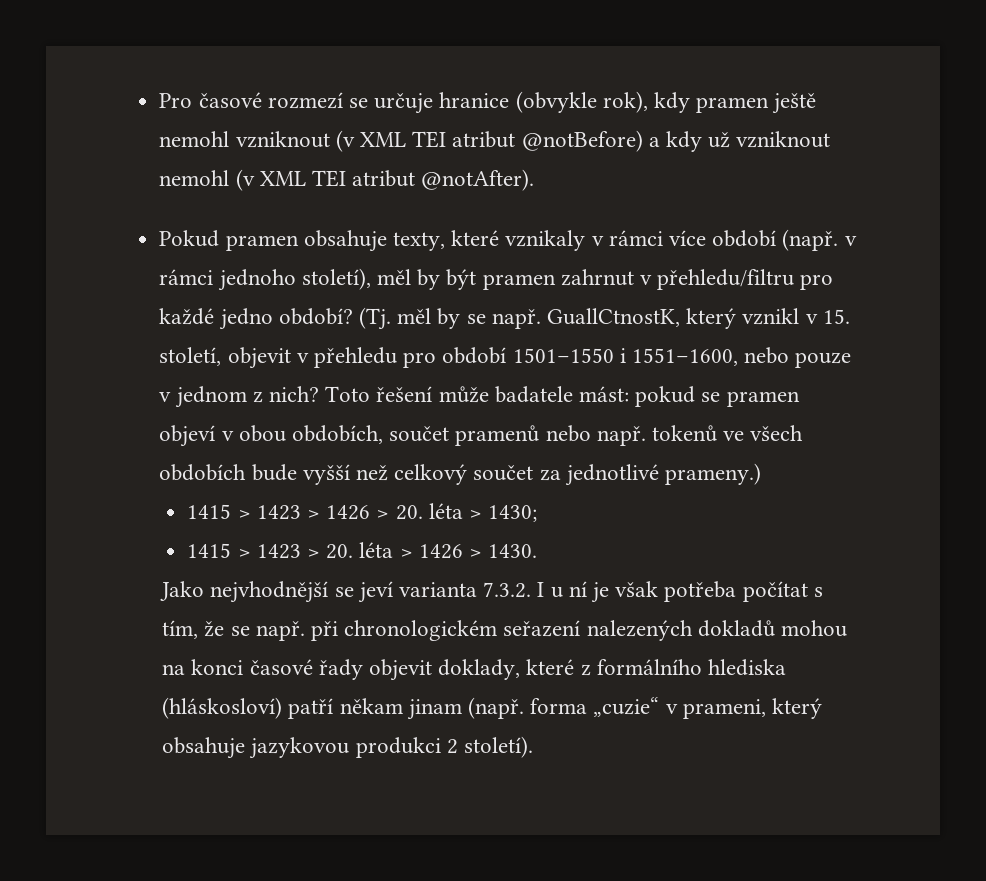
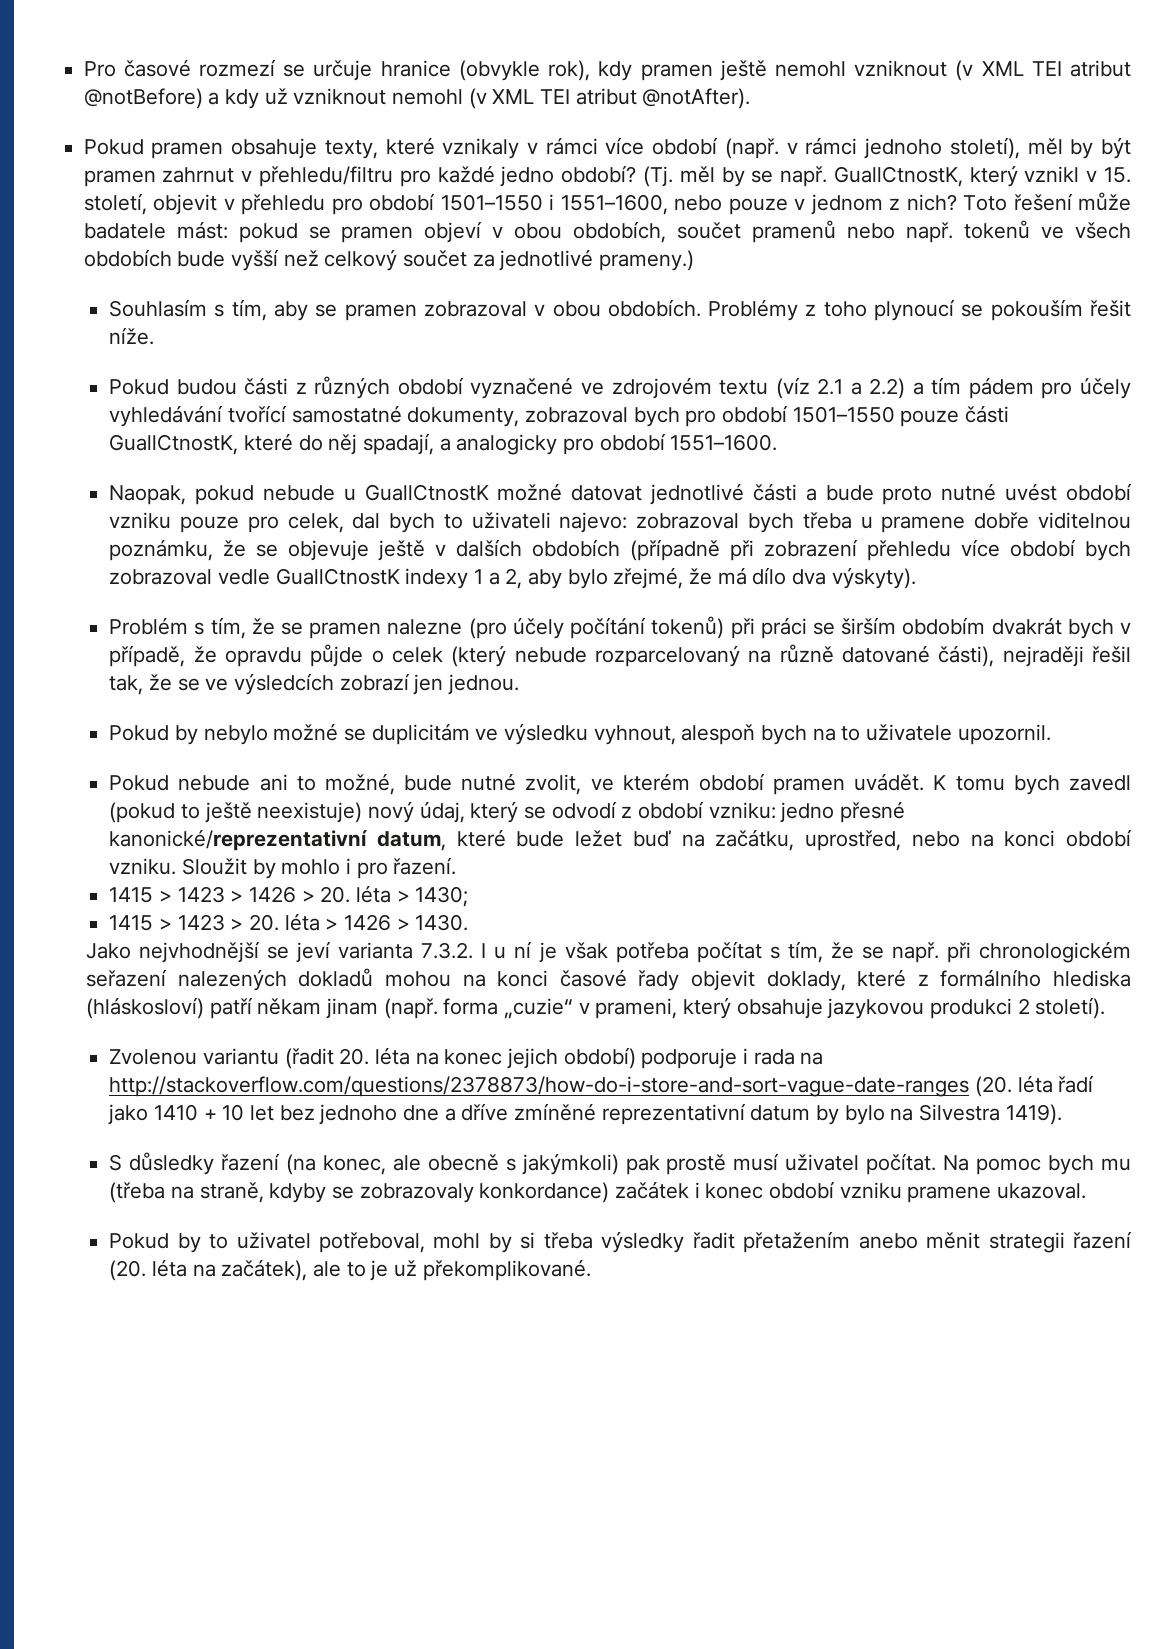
(762, 474) none -> [109,299,1131,321] [109,327,155,345] [109,376,1132,399] [109,405,1009,427] [109,433,778,455] [109,483,1133,505] [109,512,1131,533] [109,539,1131,561] [109,567,916,589] [109,616,1131,639] [109,644,1132,667] [109,673,519,695] [109,723,1051,745] [109,773,1131,795] [109,801,905,823] [109,829,1133,851] [109,857,457,879] // Souhlasím s tím, aby se pramen zobrazoval v obou obdobích. Problémy z toho plynoucí se pokouším řešit níže. // Pokud budou části z různých období vyznačené ve zdrojovém textu (víz 2.1 a 2.2) a tím pádem pro účely vyhledávání tvořící samostatné dokumenty, zobrazoval bych pro období 1501–1550 pouze části GuallCtnostK, které do něj spadají, a analogicky pro období 1551–1600. // Naopak, pokud nebude u GuallCtnostK možné datovat jednotlivé části a bude proto nutné uvést období vzniku pouze pro celek, dal bych to uživateli najevo: zobrazoval bych třeba u pramene dobře viditelnou poznámku, že se objevuje ještě v dalších obdobích (případně při zobrazení přehledu více období bych zobrazoval vedle GuallCtnostK indexy 1 a 2, aby bylo zřejmé, že má dílo dva výskyty). // Problém s tím, že se pramen nalezne (pro účely počítání tokenů) při práci se širším obdobím dvakrát bych v případě, že opravdu půjde o celek (který nebude rozparcelovaný na různě datované části), nejraději řešil tak, že se ve výsledcích zobrazí jen jednou. // Pokud by nebylo možné se duplicitám ve výsledku vyhnout, alespoň bych na to uživatele upozornil. // Pokud nebude ani to možné, bude nutné zvolit, ve kterém období pramen uvádět. K tomu bych zavedl (pokud to ještě neexistuje) nový údaj, který se odvodí z období vzniku: jedno přesné kanonické/reprezentativní datum, které bude ležet buď na začátku, uprostřed, nebo na konci období vzniku. Sloužit by mohlo i pro řazení.
(533, 747) none -> [109,1047,824,1069] [109,1075,1095,1097] [108,1103,1062,1125] [109,1152,1131,1175] [109,1181,1086,1203] [109,1231,1132,1253] [109,1259,591,1281] // Zvolenou variantu (řadit 20. léta na konec jejich období) podporuje i rada na http://stackoverflow.com/questions/2378873/how-do-i-store-and-sort-vague-date-ranges (20. léta řadí jako 1410 + 10 let bez jednoho dne a dříve zmíněné reprezentativní datum by bylo na Silvestra 1419). // S důsledky řazení (na konec, ale obecně s jakýmkoli) pak prostě musí uživatel počítat. Na pomoc bych mu (třeba na straně, kdyby se zobrazovaly konkordance) začátek i konec období vzniku pramene ukazoval. // Pokud by to uživatel potřeboval, mohl by si třeba výsledky řadit přetažením anebo měnit strategii řazení (20. léta na začátek), ale to je už překomplikované.

